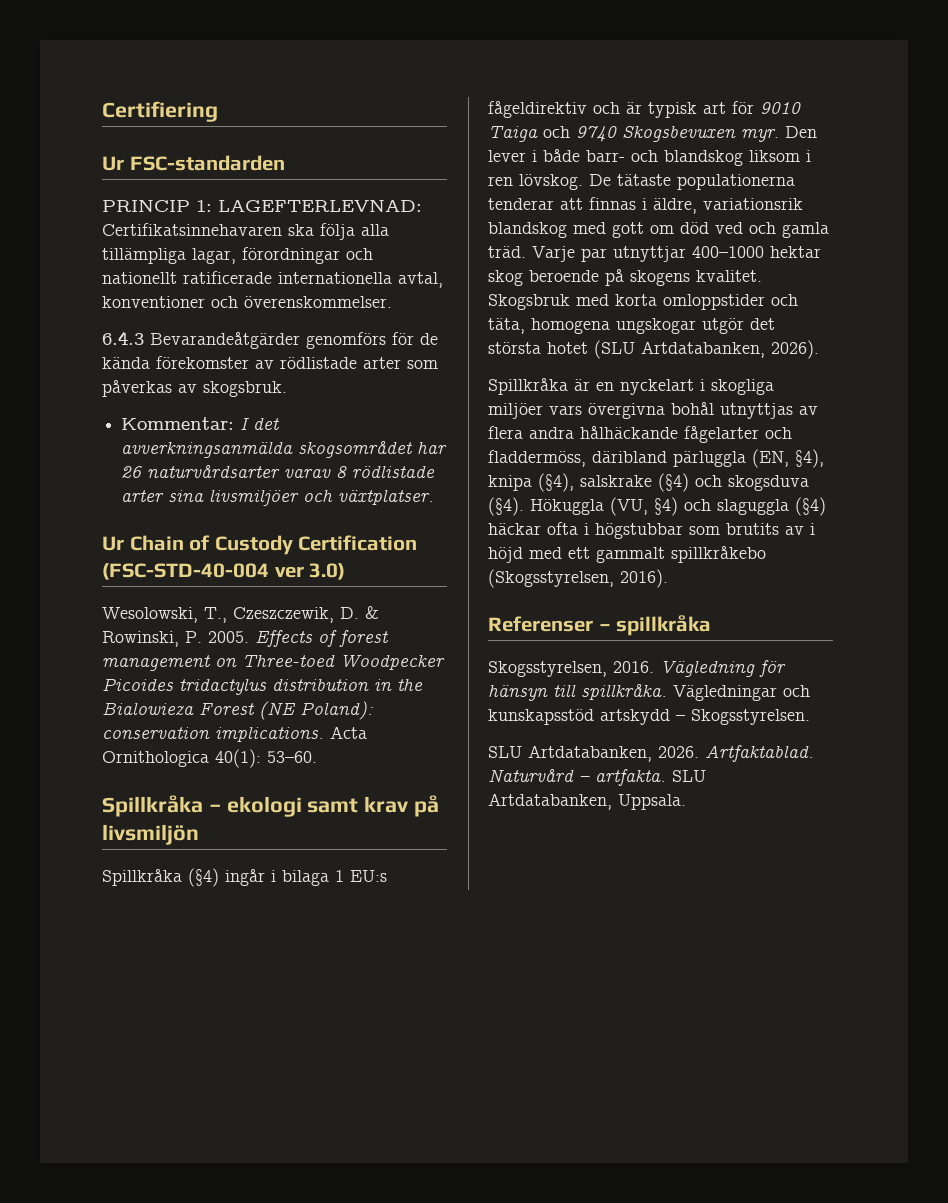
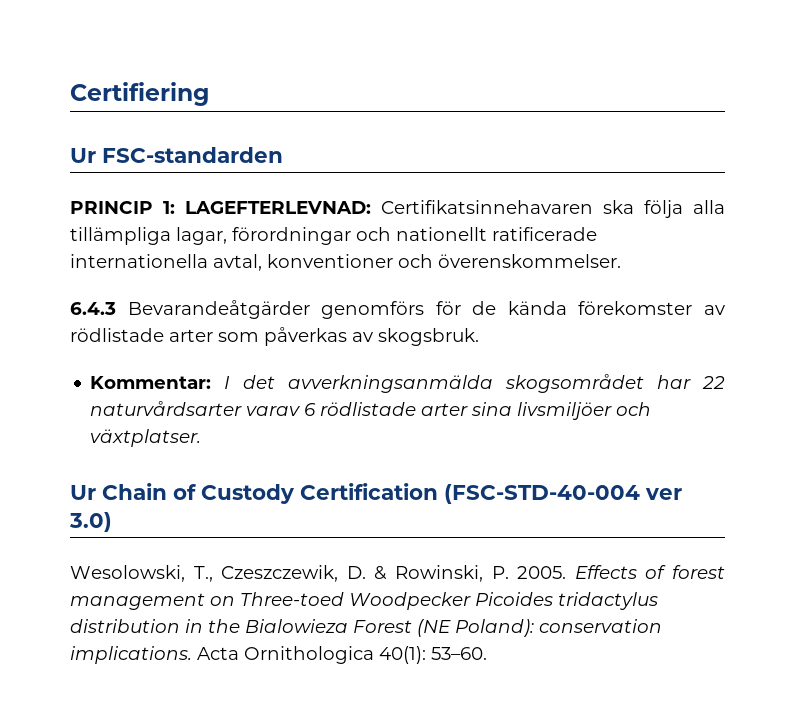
[121,466,143,478] 26 -> [701,376,725,389] 22
[336,466,348,478] 8 -> [304,403,317,416] 6
[102,795,440,817] [102,824,199,845] [102,868,387,887] [488,101,801,118] [488,125,817,142] [488,149,811,166] [488,174,795,190] [488,197,803,214] [488,222,829,238] [488,246,821,262] [488,269,762,286] [488,294,798,310] [488,318,775,334] [488,340,819,359] [488,378,774,395] [488,402,818,419] [488,426,792,443] [488,449,824,468] [488,473,809,492] [488,497,826,516] [488,522,815,539] [488,546,766,563] [488,569,668,588] [488,615,712,636] [488,660,786,677] [488,684,810,701] [488,709,810,725] [488,745,814,762] [488,769,706,786] [488,793,686,810] // Spillkråka – ekologi samt krav på livsmiljön // Spillkråka (§4) ingår i bilaga 1 EU:s fågeldirektiv och är typisk art för 9010 Taiga och 9740 Skogsbevuxen myr. Den lever i både barr- och blandskog liksom i ren lövskog. De tätaste populationerna tenderar att finnas i äldre, variationsrik blandskog med gott om död ved och gamla träd. Varje par utnyttjar 400–1000 hektar skog beroende på skogens kvalitet. Skogsbruk med korta omloppstider och täta, homogena ungskogar utgör det största hotet (SLU Artdatabanken, 2026). // Spillkråka är en nyckelart i skogliga miljöer vars övergivna bohål utnyttjas av flera andra hålhäckande fågelarter och fladdermöss, däribland pärluggla (EN, §4), knipa (§4), salskrake (§4) och skogsduva (§4). Hökuggla (VU, §4) och slaguggla (§4) häckar ofta i högstubbar som brutits av i höjd med ett gammalt spillkråkebo (Skogsstyrelsen, 2016). // Referenser – spillkråka // Skogsstyrelsen, 2016. Vägledning för hänsyn till spillkråka. Vägledningar och kunskapsstöd artskydd – Skogsstyrelsen. // SLU Artdatabanken, 2026. Artfaktablad. Naturvård – artfakta. SLU Artdatabanken, Uppsala. -> (487, 653) none

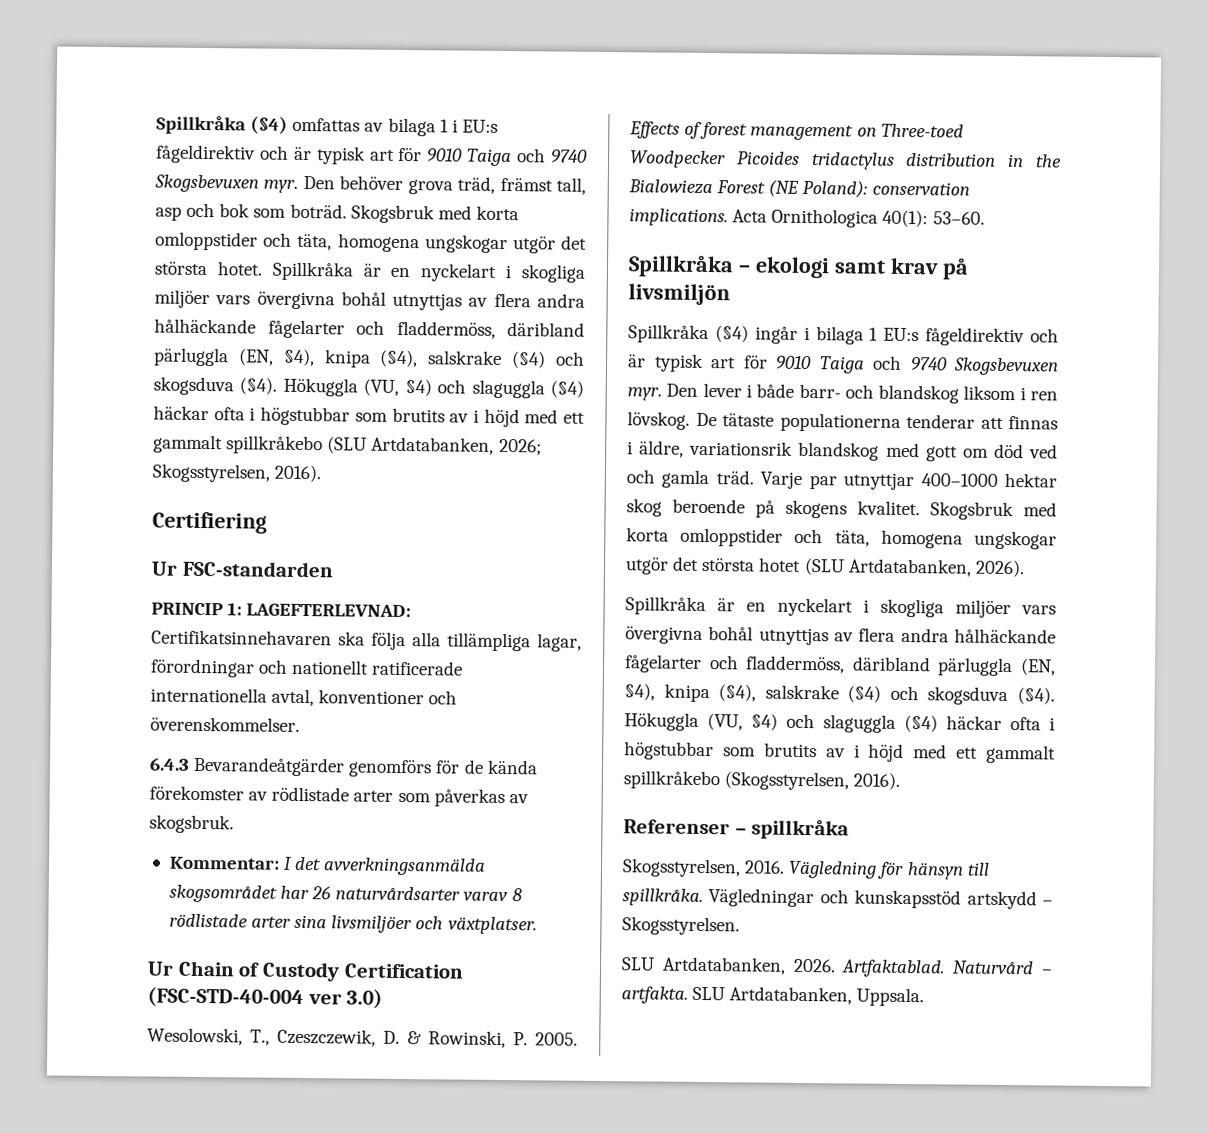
(70, 94) none -> [156,115,498,137] [155,144,589,167] [154,174,586,195] [155,202,519,224] [155,231,588,254] [154,261,587,283] [154,289,585,311] [154,318,585,339] [153,347,585,369] [153,376,584,399] [153,405,585,428] [153,434,542,456] [152,463,322,483] Spillkråka (§4) omfattas av bilaga 1 i EU:s fågeldirektiv och är typisk art för 9010 Taiga och 9740 Skogsbevuxen myr. Den behöver grova träd, främst tall, asp och bok som boträd. Skogsbruk med korta omloppstider och täta, homogena ungskogar utgör det största hotet. Spillkråka är en nyckelart i skogliga miljöer vars övergivna bohål utnyttjas av flera andra hålhäckande fågelarter och fladdermöss, däribland pärluggla (EN, §4), knipa (§4), salskrake (§4) och skogsduva (§4). Hökuggla (VU, §4) och slaguggla (§4) häckar ofta i högstubbar som brutits av i höjd med ett gammalt spillkråkebo (SLU Artdatabanken, 2026; Skogsstyrelsen, 2016). //
[701,376,725,389] 22 -> [311,886,332,900] 26
[304,403,317,416] 6 -> [511,888,522,902] 8
(487, 653) none -> [628,254,969,280] [628,283,730,306] [628,324,1059,347] [627,353,1059,376] [627,382,1058,404] [627,411,1058,432] [627,440,1058,462] [626,469,1057,491] [626,498,1057,521] [626,527,1057,550] [625,556,1025,578] [625,596,1056,619] [625,626,1056,646] [624,654,1056,677] [624,683,1055,706] [624,712,1055,733] [624,741,1056,764] [623,770,901,791] [623,819,850,840] [622,858,990,880] [622,888,1053,910] [622,916,740,936] [621,956,1053,978] [621,986,925,1007] // Spillkråka – ekologi samt krav på livsmiljön // Spillkråka (§4) ingår i bilaga 1 EU:s fågeldirektiv och är typisk art för 9010 Taiga och 9740 Skogsbevuxen myr. Den lever i både barr- och blandskog liksom i ren lövskog. De tätaste populationerna tenderar att finnas i äldre, variationsrik blandskog med gott om död ved och gamla träd. Varje par utnyttjar 400–1000 hektar skog beroende på skogens kvalitet. Skogsbruk med korta omloppstider och täta, homogena ungskogar utgör det största hotet (SLU Artdatabanken, 2026). // Spillkråka är en nyckelart i skogliga miljöer vars övergivna bohål utnyttjas av flera andra hålhäckande fågelarter och fladdermöss, däribland pärluggla (EN, §4), knipa (§4), salskrake (§4) och skogsduva (§4). Hökuggla (VU, §4) och slaguggla (§4) häckar ofta i högstubbar som brutits av i höjd med ett gammalt spillkråkebo (Skogsstyrelsen, 2016). // Referenser – spillkråka // Skogsstyrelsen, 2016. Vägledning för hänsyn till spillkråka. Vägledningar och kunskapsstöd artskydd – Skogsstyrelsen. // SLU Artdatabanken, 2026. Artfaktablad. Naturvård – artfakta. SLU Artdatabanken, Uppsala.

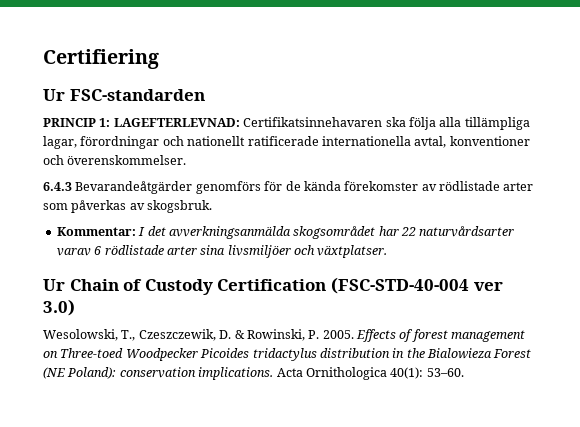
[156,115,498,137] [155,144,589,167] [154,174,586,195] [155,202,519,224] [155,231,588,254] [154,261,587,283] [154,289,585,311] [154,318,585,339] [153,347,585,369] [153,376,584,399] [153,405,585,428] [153,434,542,456] [152,463,322,483] Spillkråka (§4) omfattas av bilaga 1 i EU:s fågeldirektiv och är typisk art för 9010 Taiga och 9740 Skogsbevuxen myr. Den behöver grova träd, främst tall, asp och bok som boträd. Skogsbruk med korta omloppstider och täta, homogena ungskogar utgör det största hotet. Spillkråka är en nyckelart i skogliga miljöer vars övergivna bohål utnyttjas av flera andra hålhäckande fågelarter och fladdermöss, däribland pärluggla (EN, §4), knipa (§4), salskrake (§4) och skogsduva (§4). Hökuggla (VU, §4) och slaguggla (§4) häckar ofta i högstubbar som brutits av i höjd med ett gammalt spillkråkebo (SLU Artdatabanken, 2026; Skogsstyrelsen, 2016). // -> (43, 59) none
[311,886,332,900] 26 -> [401,227,416,236] 22
[511,888,522,902] 8 -> [94,246,102,255] 6
[628,254,969,280] [628,283,730,306] [628,324,1059,347] [627,353,1059,376] [627,382,1058,404] [627,411,1058,432] [627,440,1058,462] [626,469,1057,491] [626,498,1057,521] [626,527,1057,550] [625,556,1025,578] [625,596,1056,619] [625,626,1056,646] [624,654,1056,677] [624,683,1055,706] [624,712,1055,733] [624,741,1056,764] [623,770,901,791] [623,819,850,840] [622,858,990,880] [622,888,1053,910] [622,916,740,936] [621,956,1053,978] [621,986,925,1007] // Spillkråka – ekologi samt krav på livsmiljön // Spillkråka (§4) ingår i bilaga 1 EU:s fågeldirektiv och är typisk art för 9010 Taiga och 9740 Skogsbevuxen myr. Den lever i både barr- och blandskog liksom i ren lövskog. De tätaste populationerna tenderar att finnas i äldre, variationsrik blandskog med gott om död ved och gamla träd. Varje par utnyttjar 400–1000 hektar skog beroende på skogens kvalitet. Skogsbruk med korta omloppstider och täta, homogena ungskogar utgör det största hotet (SLU Artdatabanken, 2026). // Spillkråka är en nyckelart i skogliga miljöer vars övergivna bohål utnyttjas av flera andra hålhäckande fågelarter och fladdermöss, däribland pärluggla (EN, §4), knipa (§4), salskrake (§4) och skogsduva (§4). Hökuggla (VU, §4) och slaguggla (§4) häckar ofta i högstubbar som brutits av i höjd med ett gammalt spillkråkebo (Skogsstyrelsen, 2016). // Referenser – spillkråka // Skogsstyrelsen, 2016. Vägledning för hänsyn till spillkråka. Vägledningar och kunskapsstöd artskydd – Skogsstyrelsen. // SLU Artdatabanken, 2026. Artfaktablad. Naturvård – artfakta. SLU Artdatabanken, Uppsala. -> (464, 372) none

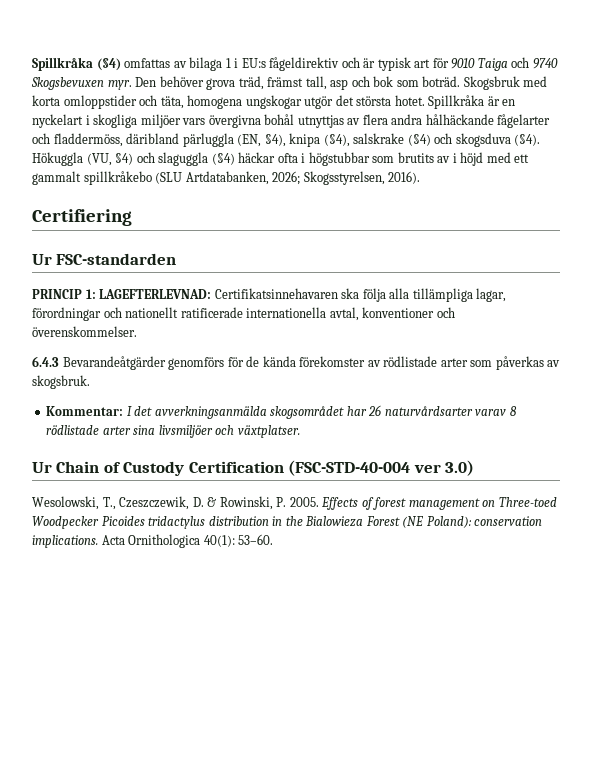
(43, 59) none -> [32,57,558,71] [31,76,548,90] [32,95,516,109] [32,114,551,128] [32,133,541,147] [32,152,530,166] [32,171,421,185] Spillkråka (§4) omfattas av bilaga 1 i EU:s fågeldirektiv och är typisk art för 9010 Taiga och 9740 Skogsbevuxen myr. Den behöver grova träd, främst tall, asp och bok som boträd. Skogsbruk med korta omloppstider och täta, homogena ungskogar utgör det största hotet. Spillkråka är en nyckelart i skogliga miljöer vars övergivna bohål utnyttjas av flera andra hålhäckande fågelarter och fladdermöss, däribland pärluggla (EN, §4), knipa (§4), salskrake (§4) och skogsduva (§4). Hökuggla (VU, §4) och slaguggla (§4) häckar ofta i högstubbar som brutits av i höjd med ett gammalt spillkråkebo (SLU Artdatabanken, 2026; Skogsstyrelsen, 2016). //
[401,227,416,236] 22 -> [368,405,382,416] 26
[94,246,102,255] 6 -> [509,406,517,416] 8

